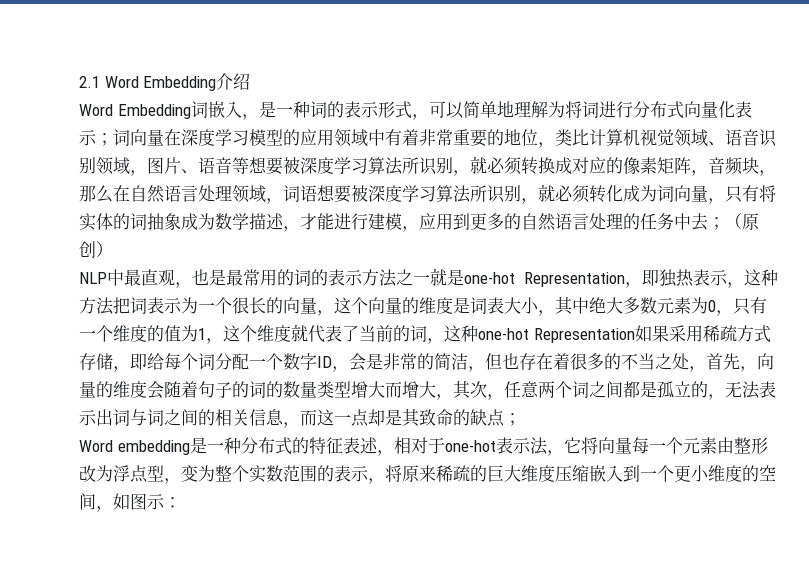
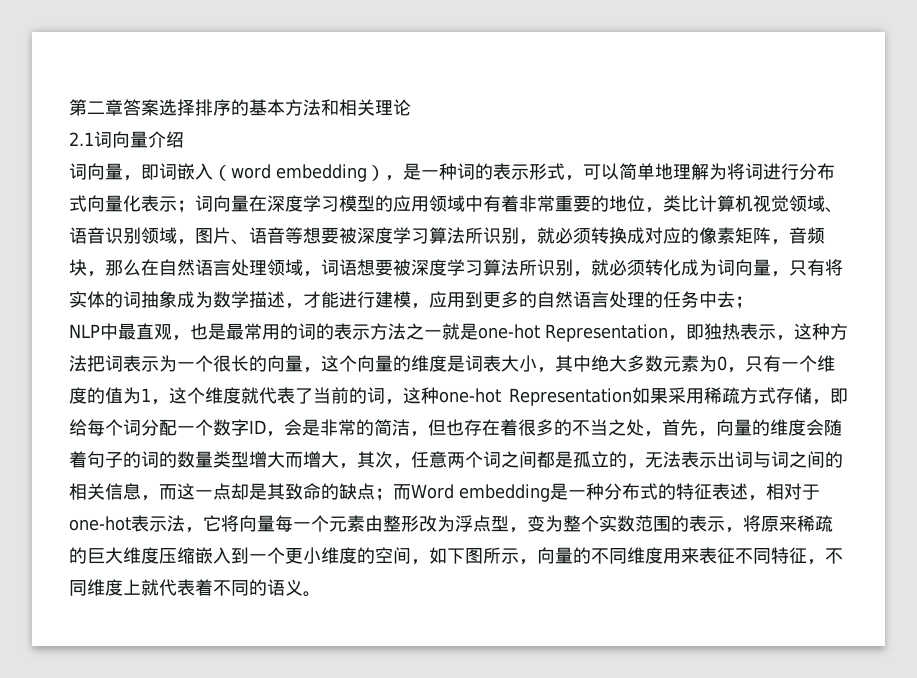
[79,73,251,91] [79,101,242,119] 2.1 Word Embedding介绍 // Word Embedding词嵌入 -> [69,99,411,116] [69,131,184,148] [69,163,385,182] 第二章答案选择排序的基本方法和相关理论 // 2.1词向量介绍 // 词向量，即词嵌入（word embedding）
[725,213,759,230] [79,241,113,258] （原创） -> (753, 302) none
(521, 419) // -> [393,484,411,500] 而
[130,493,181,510] 图示： -> [447,547,843,565] [69,579,321,597] 下图所示，向量的不同维度用来表征不同特征，不同维度上就代表着不同的语义。

